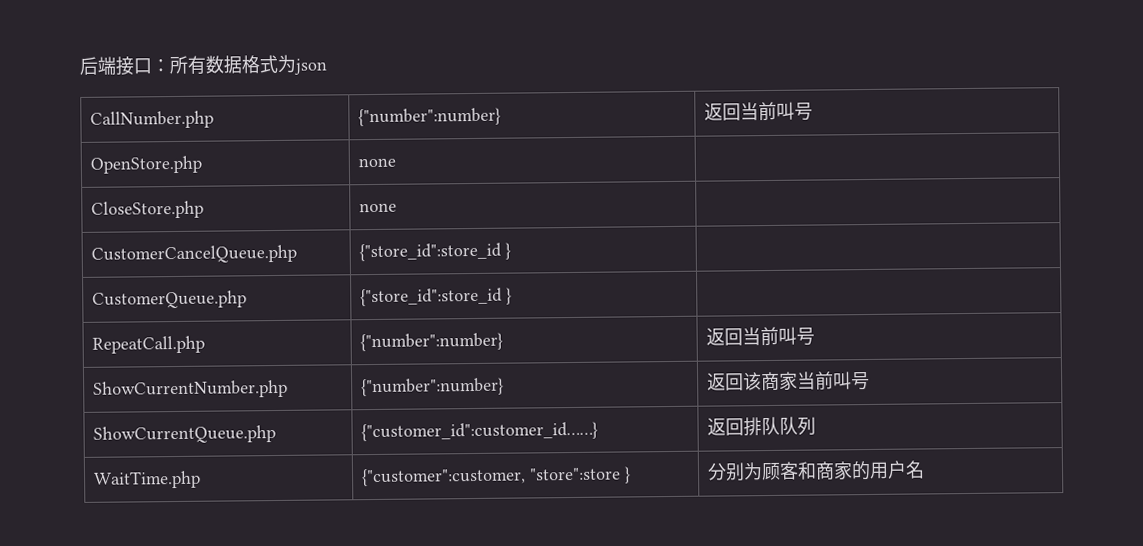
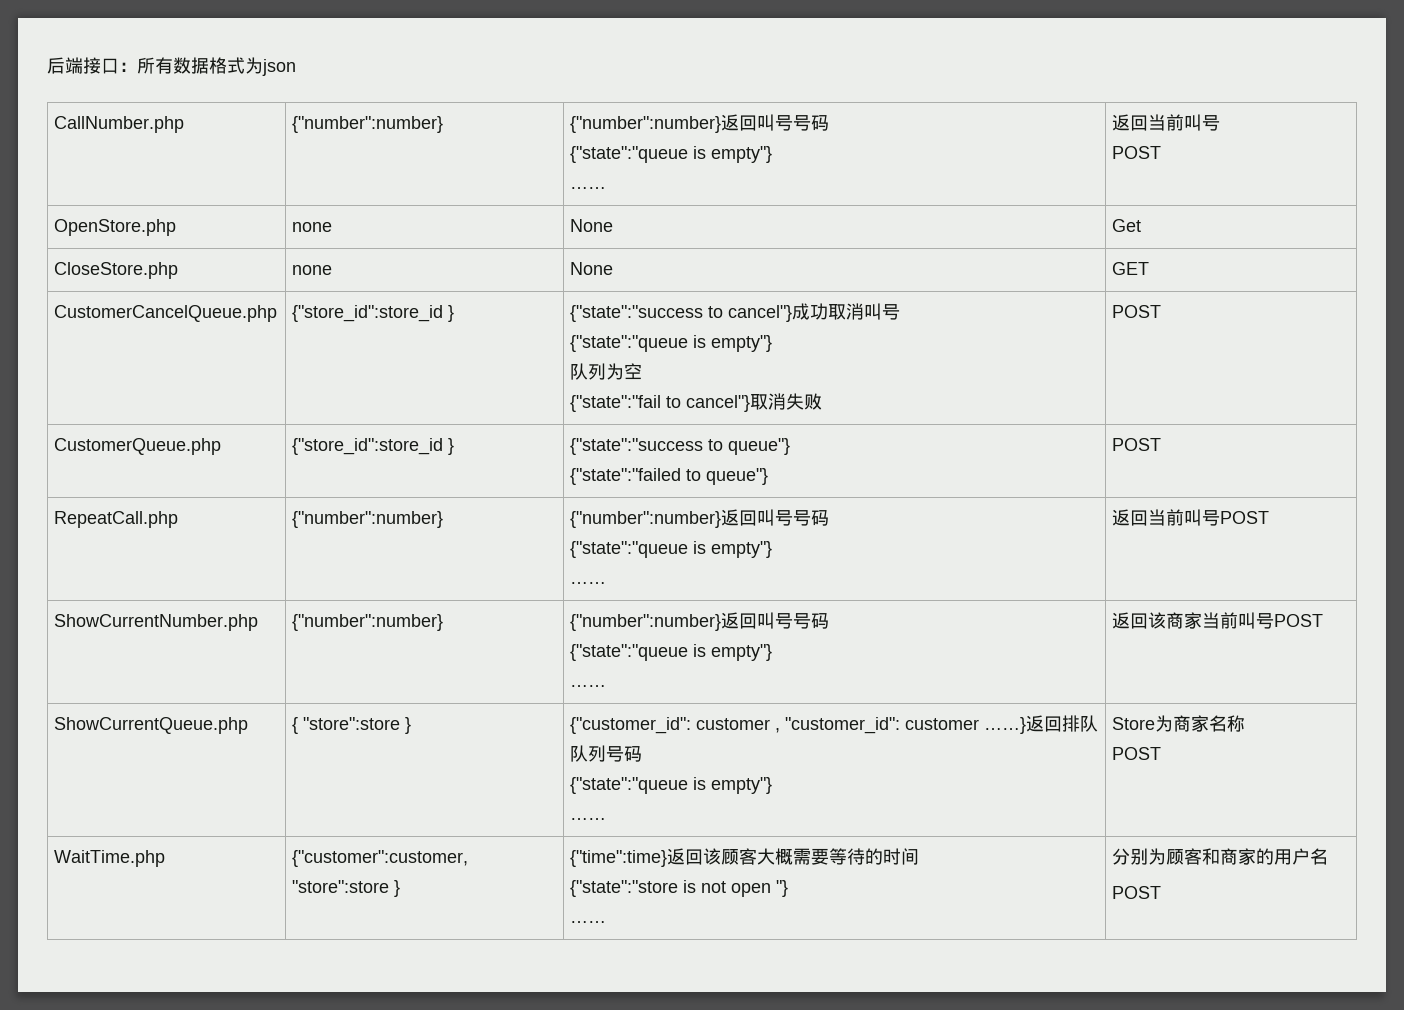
[704,101,814,121] [90,155,203,174] [358,157,397,168] [91,200,205,219] [359,202,398,213] [91,244,298,264] [359,242,512,262] [92,290,248,309] [360,287,513,307] [92,335,206,354] [360,332,504,352] [706,326,816,346] [93,379,289,399] [361,377,505,397] 返回当前叫号 // OpenStore.php | none | // CloseStore.php | none | // CustomerCancelQueue.php | {"store_id":store_id } | // CustomerQueue.php | {"store_id":store_id } | // RepeatCall.php | {"number":number} | 返回当前叫号 // ShowCurrentNumber.php | {"number":number} -> [570,114,830,133] [570,146,773,163] [570,187,607,189] [1112,114,1221,131] [1112,146,1162,159] [54,219,177,236] [292,222,333,232] [570,219,614,232] [1112,219,1142,232] [54,262,179,279] [292,265,333,275] [570,262,614,275] [1112,262,1150,275] [54,305,278,322] [292,305,455,322] [570,303,901,322] [570,335,773,352] [570,363,643,380] [570,393,823,412] [1112,305,1162,318] [54,438,222,455] [292,438,455,455] [570,438,791,455] [570,468,769,485] [1112,438,1162,451] [54,511,179,528] [292,511,444,528] [570,509,830,528] [570,541,773,558] [570,582,607,584] [1112,509,1270,526] [54,614,259,631] [292,614,444,631] [570,612,830,631] [570,644,773,661] [570,685,607,687] {"number":number}返回叫号号码 // {"state":"queue is empty"} // …… | 返回当前叫号 // POST // OpenStore.php | none | None | Get // CloseStore.php | none | None | GET // CustomerCancelQueue.php | {"store_id":store_id } | {"state":"success to cancel"}成功取消叫号 // {"state":"queue is empty"} // 队列为空 // {"state":"fail to cancel"}取消失败 | POST // CustomerQueue.php | {"store_id":store_id } | {"state":"success to queue"} // {"state":"failed to queue"} | POST // RepeatCall.php | {"number":number} | {"number":number}返回叫号号码 // {"state":"queue is empty"} // …… | 返回当前叫号POST // ShowCurrentNumber.php | {"number":number} | {"number":number}返回叫号号码 // {"state":"queue is empty"} // ……
(871, 381) none -> [1274,614,1324,627] POST
[361,421,599,442] [707,416,817,437] [93,470,202,489] [361,466,632,487] {"customer_id":customer_id……} | 返回排队队列 // WaitTime.php | {"customer":customer, "store":store } -> [292,717,412,734] [570,715,1099,734] [570,745,643,762] [570,777,773,794] [570,818,607,820] [1112,715,1246,732] [1112,747,1162,760] [54,850,166,867] [292,850,469,867] [292,880,401,897] [570,848,920,867] [570,880,789,897] [570,921,607,923] { "store":store } | {"customer_id": customer , "customer_id": customer ……}返回排队队列号码 // {"state":"queue is empty"} // …… | Store为商家名称 // POST // WaitTime.php | {"customer":customer, "store":store } | {"time":time}返回该顾客大概需要等待的时间 // {"state":"store is not open "} // ……
(926, 469) none -> [1112,886,1162,899] // POST

